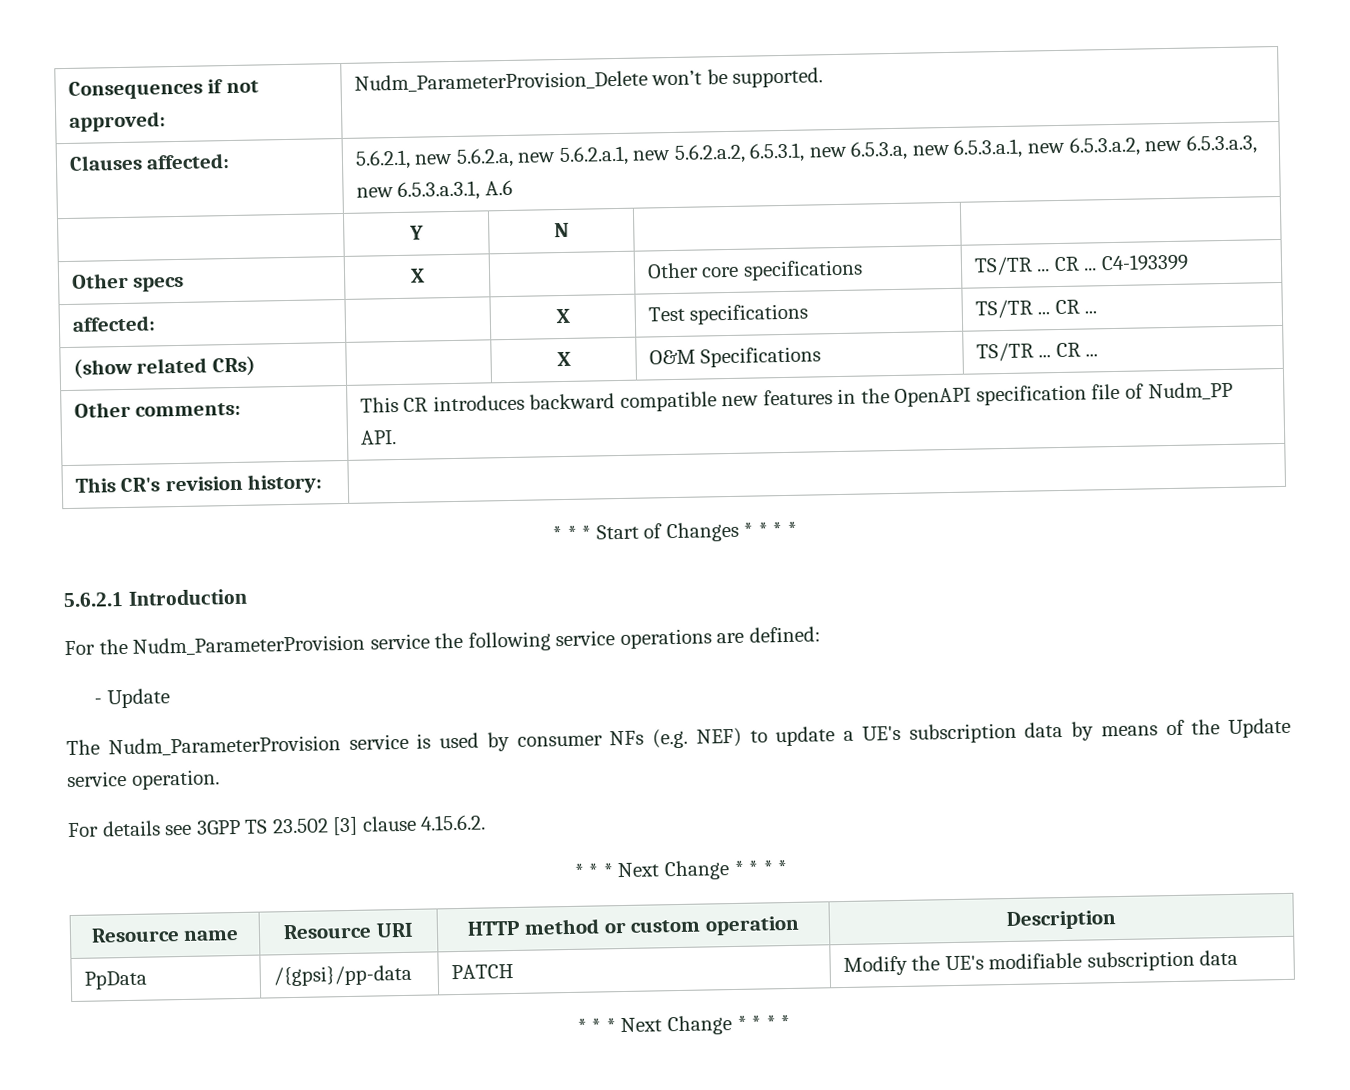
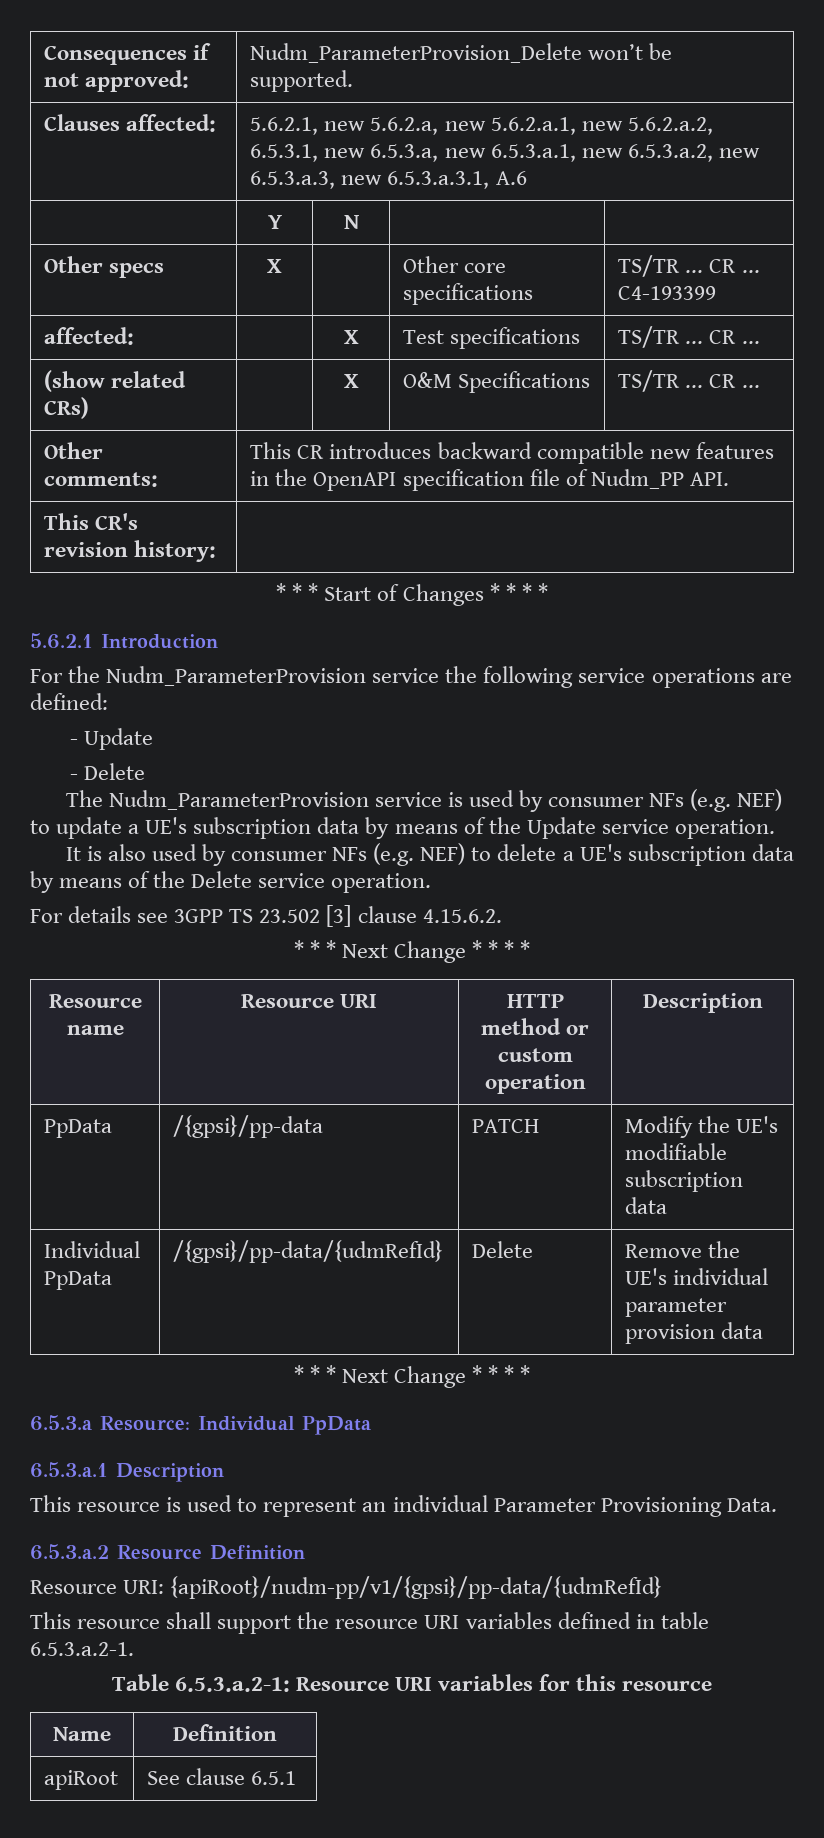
(171, 698) none -> [69,763,145,780] // - Delete
(220, 779) none -> [65,843,794,866] [30,871,432,893] // It is also used by consumer NFs (e.g. NEF) to delete a UE's subscription data by means of the Delete service operation.
[576,1014,791,1036] // * * * Next Change * * * * -> [44,1241,141,1258] [44,1271,113,1290] [173,1240,444,1263] [472,1241,534,1258] [625,1241,741,1258] [625,1268,769,1285] [625,1298,728,1317] [625,1322,764,1344] [293,1365,531,1388] [30,1415,371,1435] [30,1462,224,1482] [30,1495,777,1517] [30,1544,305,1560] [30,1576,663,1599] [30,1612,709,1634] [30,1642,134,1656] [111,1674,713,1692] [53,1727,111,1741] [173,1724,277,1741] [44,1770,119,1790] [147,1768,297,1785] // Individual PpData | /{gpsi}/pp-data/{udmRefId} | Delete | Remove the UE's individual parameter provision data // * * * Next Change * * * * // 6.5.3.a Resource: Individual PpData // 6.5.3.a.1 Description // This resource is used to represent an individual Parameter Provisioning Data. // 6.5.3.a.2 Resource Definition // Resource URI: {apiRoot}/nudm-pp/v1/{gpsi}/pp-data/{udmRefId} // This resource shall support the resource URI variables defined in table 6.5.3.a.2-1. // Table 6.5.3.a.2-1: Resource URI variables for this resource // Name | Definition // apiRoot | See clause 6.5.1

